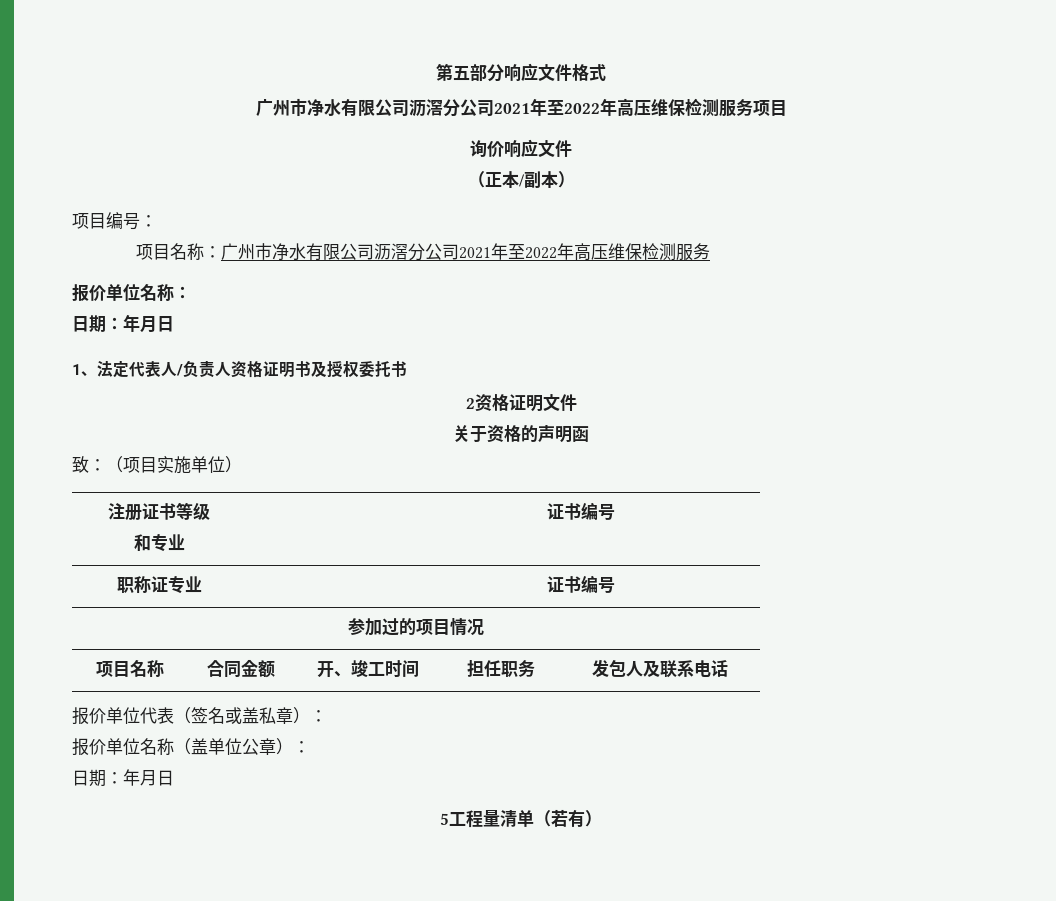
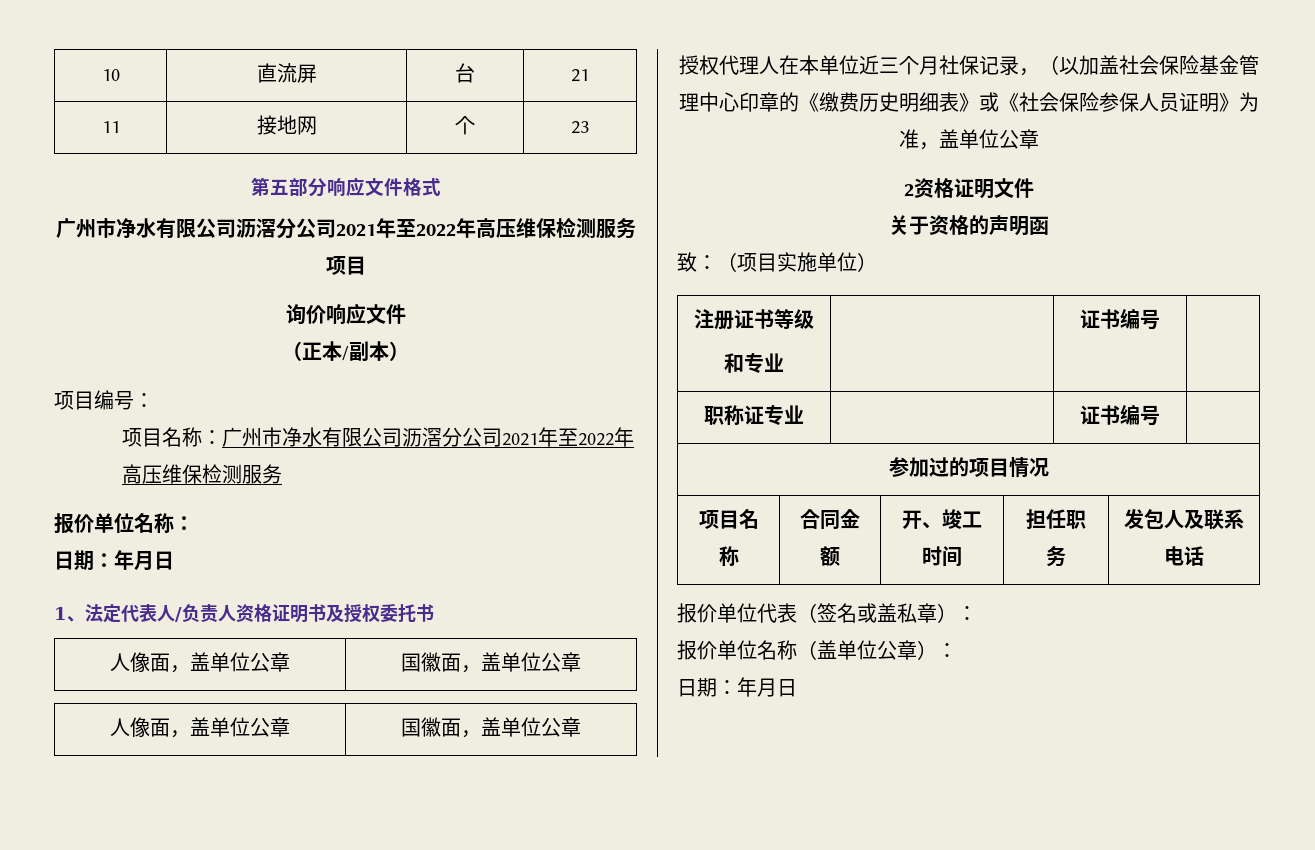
(436, 72) none -> [101,69,120,81] [256,63,317,83] [455,63,475,83] [571,69,589,82] [101,121,120,133] [256,115,317,135] [455,116,475,135] [571,121,589,134] 10 | 直流屏 | 台 | 21 // 11 | 接地网 | 个 | 23 //
(407, 369) none -> [110,652,290,673] [401,652,581,673] [110,717,290,738] [401,717,581,738] [678,55,1259,76] [678,92,1259,112] [898,129,1039,150] // 人像面，盖单位公章 | 国徽面，盖单位公章 // 人像面，盖单位公章 | 国徽面，盖单位公章 // 授权代理人在本单位近三个月社保记录，（以加盖社会保险基金管理中心印章的《缴费历史明细表》或《社会保险参保人员证明》为准，盖单位公章
[440,809,602,828] // 5工程量清单（若有） -> (797, 688) none

